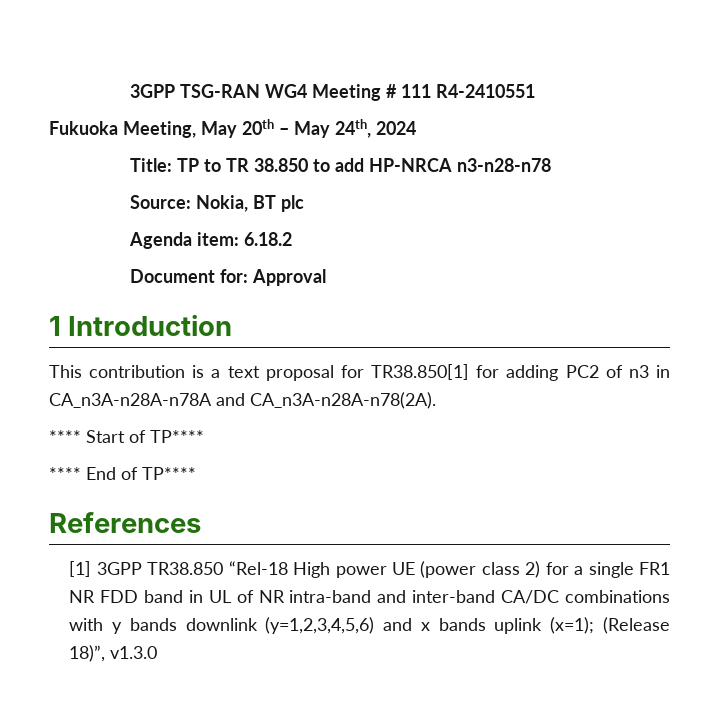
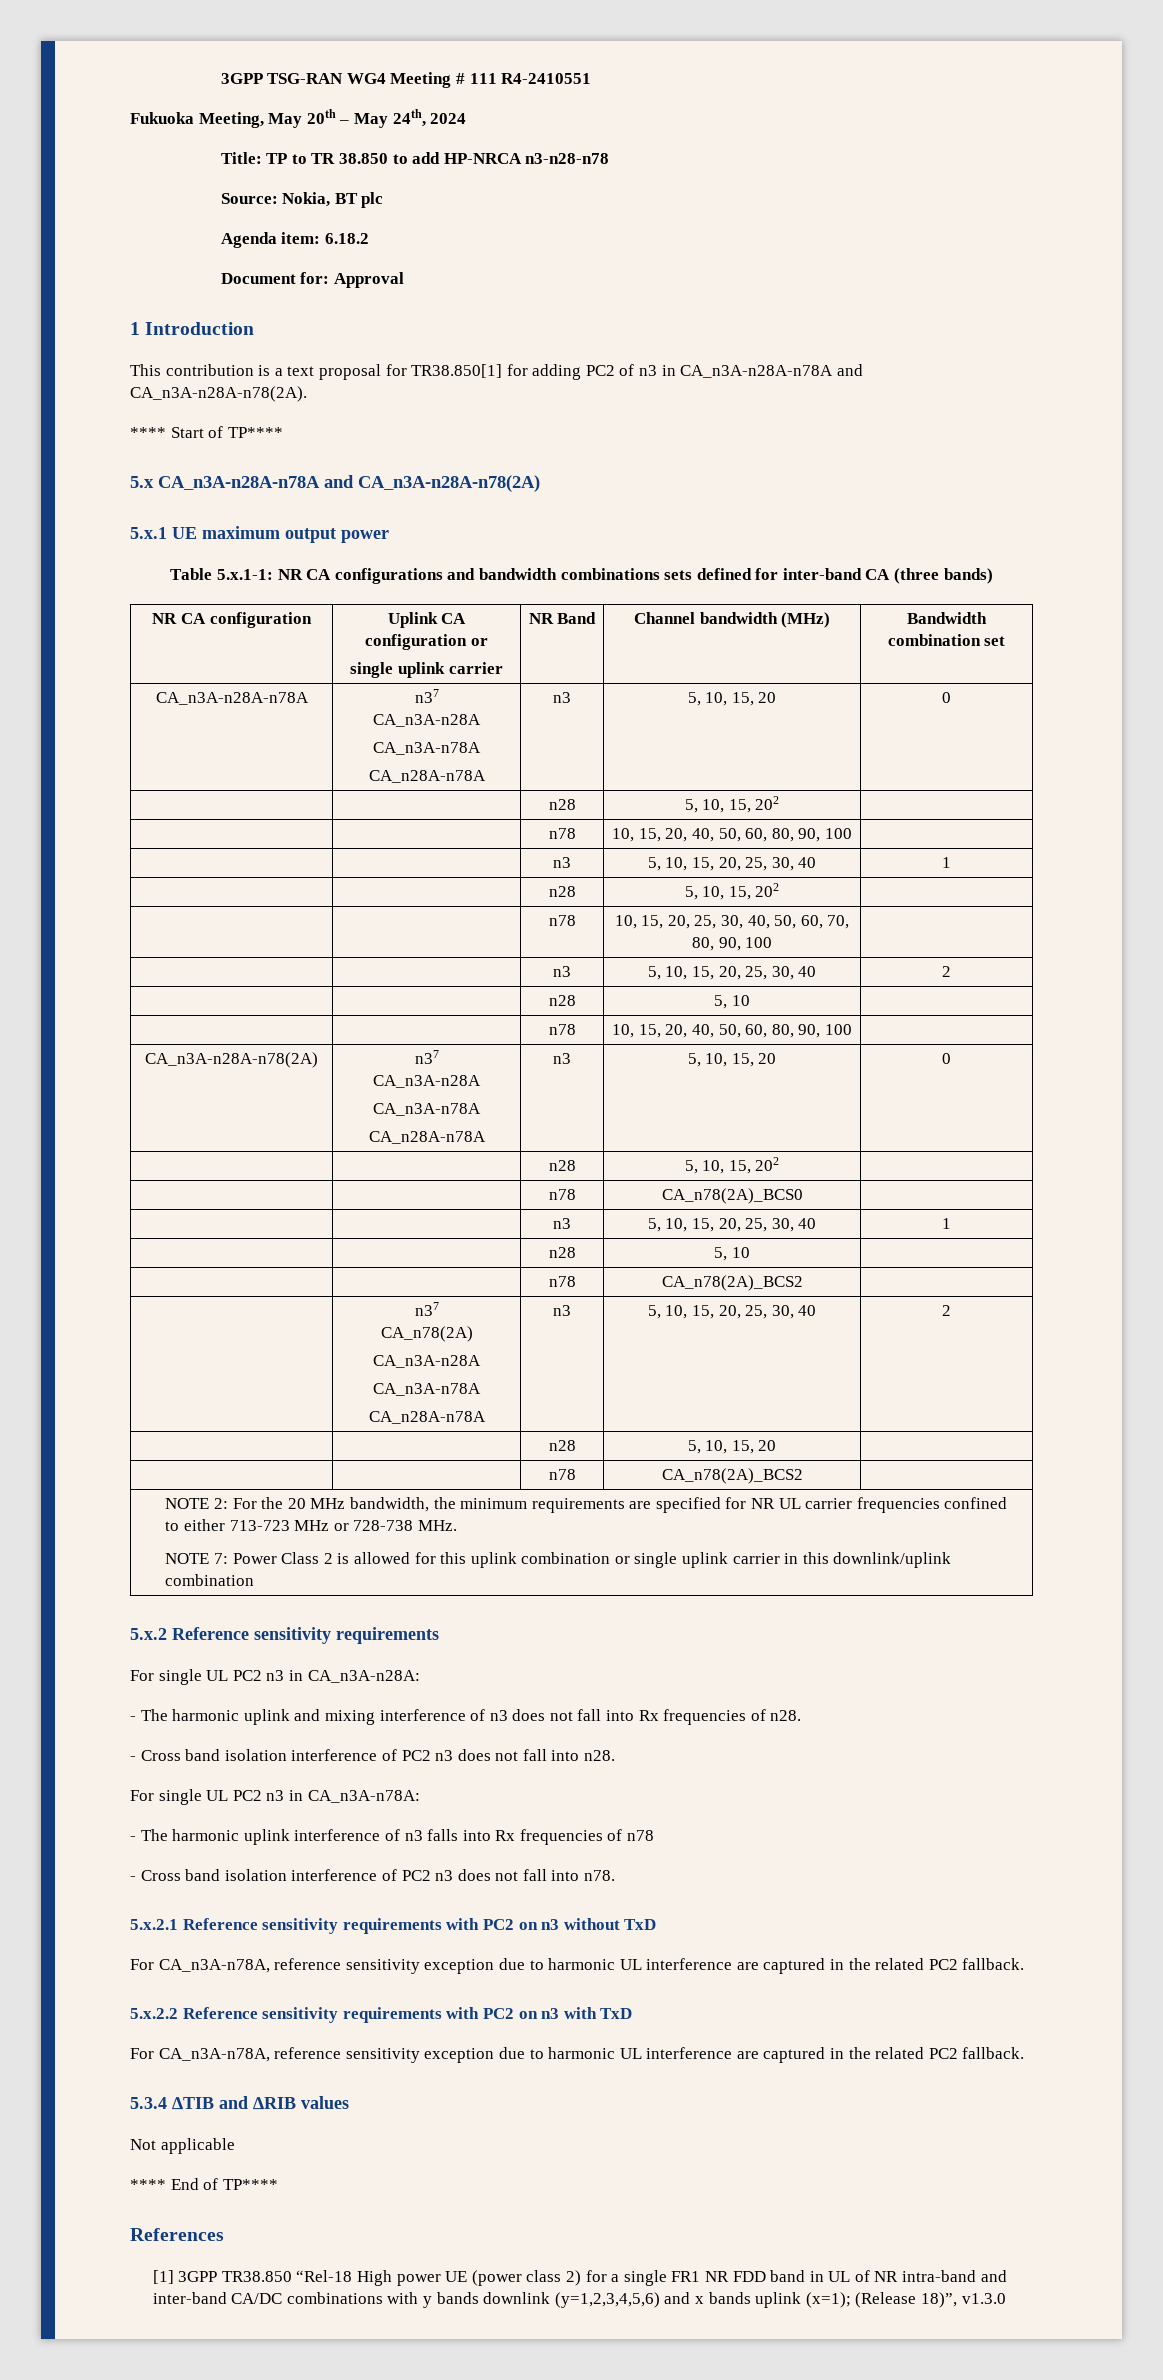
(204, 436) none -> [130,475,540,492] [130,526,389,543] [170,568,993,584] [152,612,312,628] [387,612,467,628] [365,634,488,650] [350,662,503,678] [528,612,597,624] [633,612,831,628] [907,612,987,624] [887,634,1006,646] [155,692,309,705] [414,689,439,703] [373,714,481,727] [373,742,481,755] [368,770,486,783] [553,692,571,703] [687,692,777,706] [942,692,951,703] [548,799,576,810] [684,796,780,813] [548,828,576,839] [612,828,852,842] [553,857,571,868] [647,857,817,871] [942,857,951,868] [548,886,576,897] [684,883,780,900] [548,915,576,926] [614,915,850,929] [691,937,773,951] [553,966,571,977] [647,966,817,980] [942,966,951,977] [548,995,576,1006] [714,995,750,1009] [548,1024,576,1035] [612,1024,852,1038] [145,1052,318,1068] [414,1050,439,1064] [373,1075,481,1088] [373,1103,481,1116] [368,1131,486,1144] [553,1053,571,1064] [687,1053,777,1067] [942,1053,951,1064] [548,1160,576,1171] [684,1157,780,1174] [548,1189,576,1200] [661,1188,803,1204] [553,1218,571,1229] [647,1218,817,1232] [942,1218,951,1229] [548,1247,576,1258] [714,1247,750,1261] [548,1276,576,1287] [661,1275,803,1291] [414,1302,439,1316] [380,1326,473,1342] [373,1355,481,1368] [373,1383,481,1396] [368,1411,486,1424] [553,1305,571,1316] [647,1305,817,1319] [942,1305,951,1316] [548,1440,576,1451] [687,1440,777,1454] [548,1469,576,1480] [661,1468,803,1484] [165,1497,1008,1513] [165,1519,457,1531] [165,1552,952,1568] [165,1574,255,1586] [130,1627,439,1644] [130,1669,420,1685] [130,1709,802,1725] [130,1749,616,1761] [130,1789,420,1805] [130,1829,655,1845] [130,1869,616,1881] [130,1918,657,1934] [130,1958,1025,1974] [130,2007,633,2023] [130,2047,1025,2063] [130,2096,349,2110] [130,2138,235,2154] // 5.x CA_n3A-n28A-n78A and CA_n3A-n28A-n78(2A) // 5.x.1 UE maximum output power // Table 5.x.1-1: NR CA configurations and bandwidth combinations sets defined for inter-band CA (three bands) // NR CA configuration | Uplink CA configuration or // single uplink carrier | NR Band | Channel bandwidth (MHz) | Bandwidth combination set // CA_n3A-n28A-n78A | n37 // CA_n3A-n28A // CA_n3A-n78A // CA_n28A-n78A | n3 | 5, 10, 15, 20 | 0 // | | n28 | 5, 10, 15, 202 | // | | n78 | 10, 15, 20, 40, 50, 60, 80, 90, 100 | // | | n3 | 5, 10, 15, 20, 25, 30, 40 | 1 // | | n28 | 5, 10, 15, 202 | // | | n78 | 10, 15, 20, 25, 30, 40, 50, 60, 70, 80, 90, 100 | // | | n3 | 5, 10, 15, 20, 25, 30, 40 | 2 // | | n28 | 5, 10 | // | | n78 | 10, 15, 20, 40, 50, 60, 80, 90, 100 | // CA_n3A-n28A-n78(2A) | n37 // CA_n3A-n28A // CA_n3A-n78A // CA_n28A-n78A | n3 | 5, 10, 15, 20 | 0 // | | n28 | 5, 10, 15, 202 | // | | n78 | CA_n78(2A)_BCS0 | // | | n3 | 5, 10, 15, 20, 25, 30, 40 | 1 // | | n28 | 5, 10 | // | | n78 | CA_n78(2A)_BCS2 | // | n37 // CA_n78(2A) // CA_n3A-n28A // CA_n3A-n78A // CA_n28A-n78A | n3 | 5, 10, 15, 20, 25, 30, 40 | 2 // | | n28 | 5, 10, 15, 20 | // | | n78 | CA_n78(2A)_BCS2 | // NOTE 2: For the 20 MHz bandwidth, the minimum requirements are specified for NR UL carrier frequencies confined to either 713-723 MHz or 728-738 MHz. // NOTE 7: Power Class 2 is allowed for this uplink combination or single uplink carrier in this downlink/uplink combination // 5.x.2 Reference sensitivity requirements // For single UL PC2 n3 in CA_n3A-n28A: // - The harmonic uplink and mixing interference of n3 does not fall into Rx frequencies of n28. // - Cross band isolation interference of PC2 n3 does not fall into n28. // For single UL PC2 n3 in CA_n3A-n78A: // - The harmonic uplink interference of n3 falls into Rx frequencies of n78 // - Cross band isolation interference of PC2 n3 does not fall into n78. // 5.x.2.1 Reference sensitivity requirements with PC2 on n3 without TxD // For CA_n3A-n78A, reference sensitivity exception due to harmonic UL interference are captured in the related PC2 fallback. // 5.x.2.2 Reference sensitivity requirements with PC2 on n3 with TxD // For CA_n3A-n78A, reference sensitivity exception due to harmonic UL interference are captured in the related PC2 fallback. // 5.3.4 ∆TIB and ∆RIB values // Not applicable

